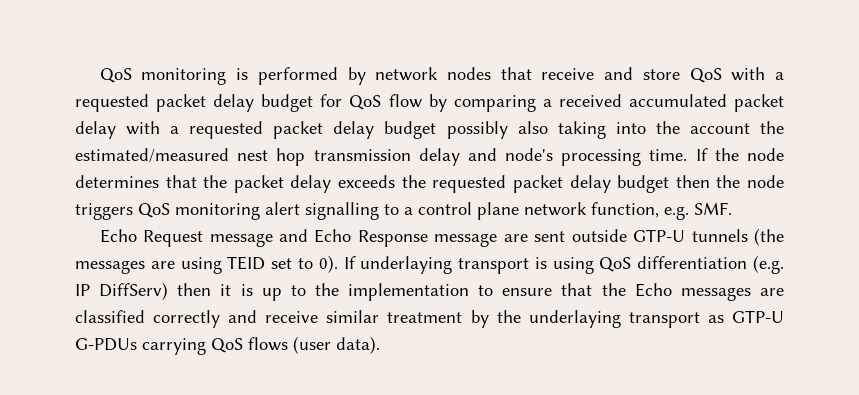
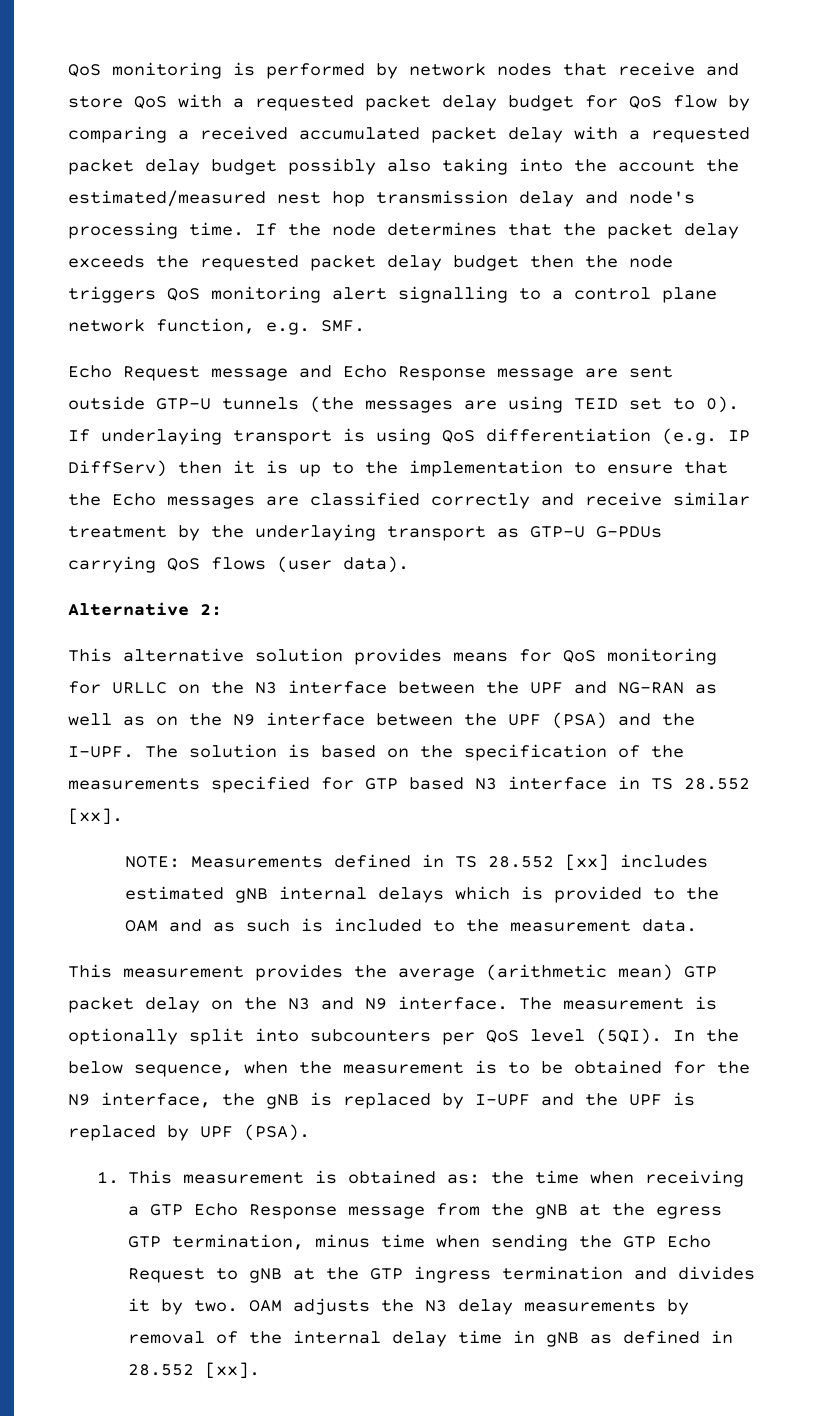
(380, 345) none -> [68,602,222,616] [68,648,717,665] [68,680,717,694] [68,712,695,729] [68,744,684,761] [68,776,750,793] [68,808,123,825] [125,854,709,871] [125,886,720,903] [125,918,698,932] [68,964,717,981] [68,996,717,1013] [68,1028,739,1045] [68,1060,750,1077] [68,1092,695,1109] [68,1124,310,1141] [96,1170,744,1187] [127,1203,722,1219] [127,1234,711,1251] [127,1266,755,1283] [127,1298,689,1315] [127,1330,733,1347] [127,1362,260,1379] // Alternative 2: // This alternative solution provides means for QoS monitoring for URLLC on the N3 interface between the UPF and NG-RAN as well as on the N9 interface between the UPF (PSA) and the I-UPF. The solution is based on the specification of the measurements specified for GTP based N3 interface in TS 28.552 [xx]. // NOTE: Measurements defined in TS 28.552 [xx] includes estimated gNB internal delays which is provided to the OAM and as such is included to the measurement data. // This measurement provides the average (arithmetic mean) GTP packet delay on the N3 and N9 interface. The measurement is optionally split into subcounters per QoS level (5QI). In the below sequence, when the measurement is to be obtained for the N9 interface, the gNB is replaced by I-UPF and the UPF is replaced by UPF (PSA). // 1. This measurement is obtained as: the time when receiving a GTP Echo Response message from the gNB at the egress GTP termination, minus time when sending the GTP Echo Request to gNB at the GTP ingress termination and divides it by two. OAM adjusts the N3 delay measurements by removal of the internal delay time in gNB as defined in 28.552 [xx].

